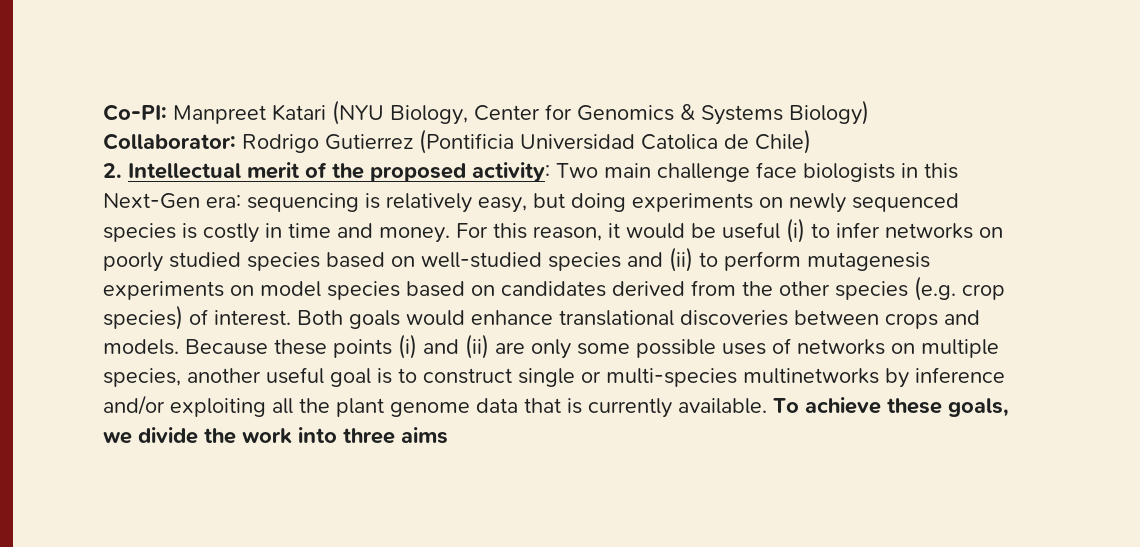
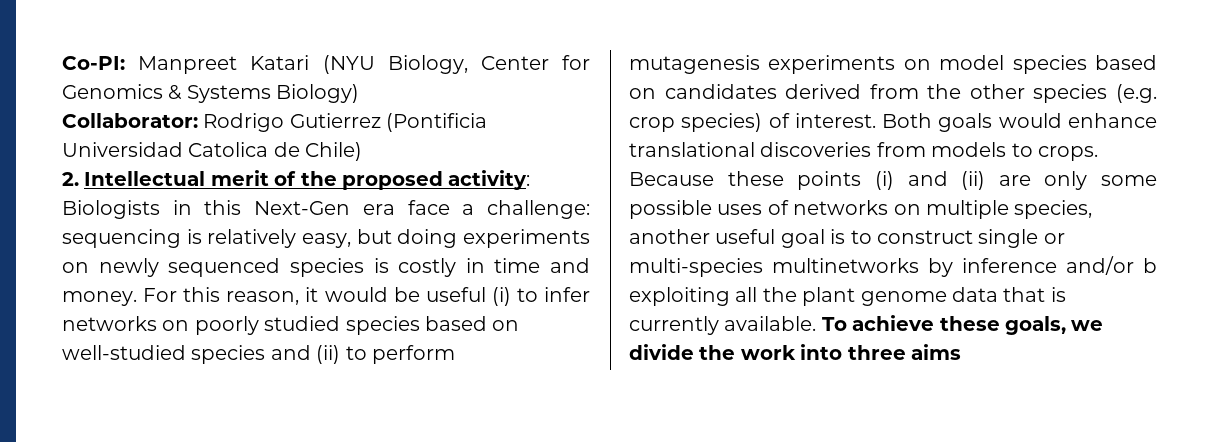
[556,162,958,182] [103,193,241,209] Two main challenge face biologists in this Next-Gen era: -> [62,200,590,219] Biologists in this Next-Gen era face a challenge:
[794,310,980,329] [103,339,179,355] between crops and models. -> [876,142,1098,161] from models to crops.
(165, 405) none -> [1143,258,1157,273] b

